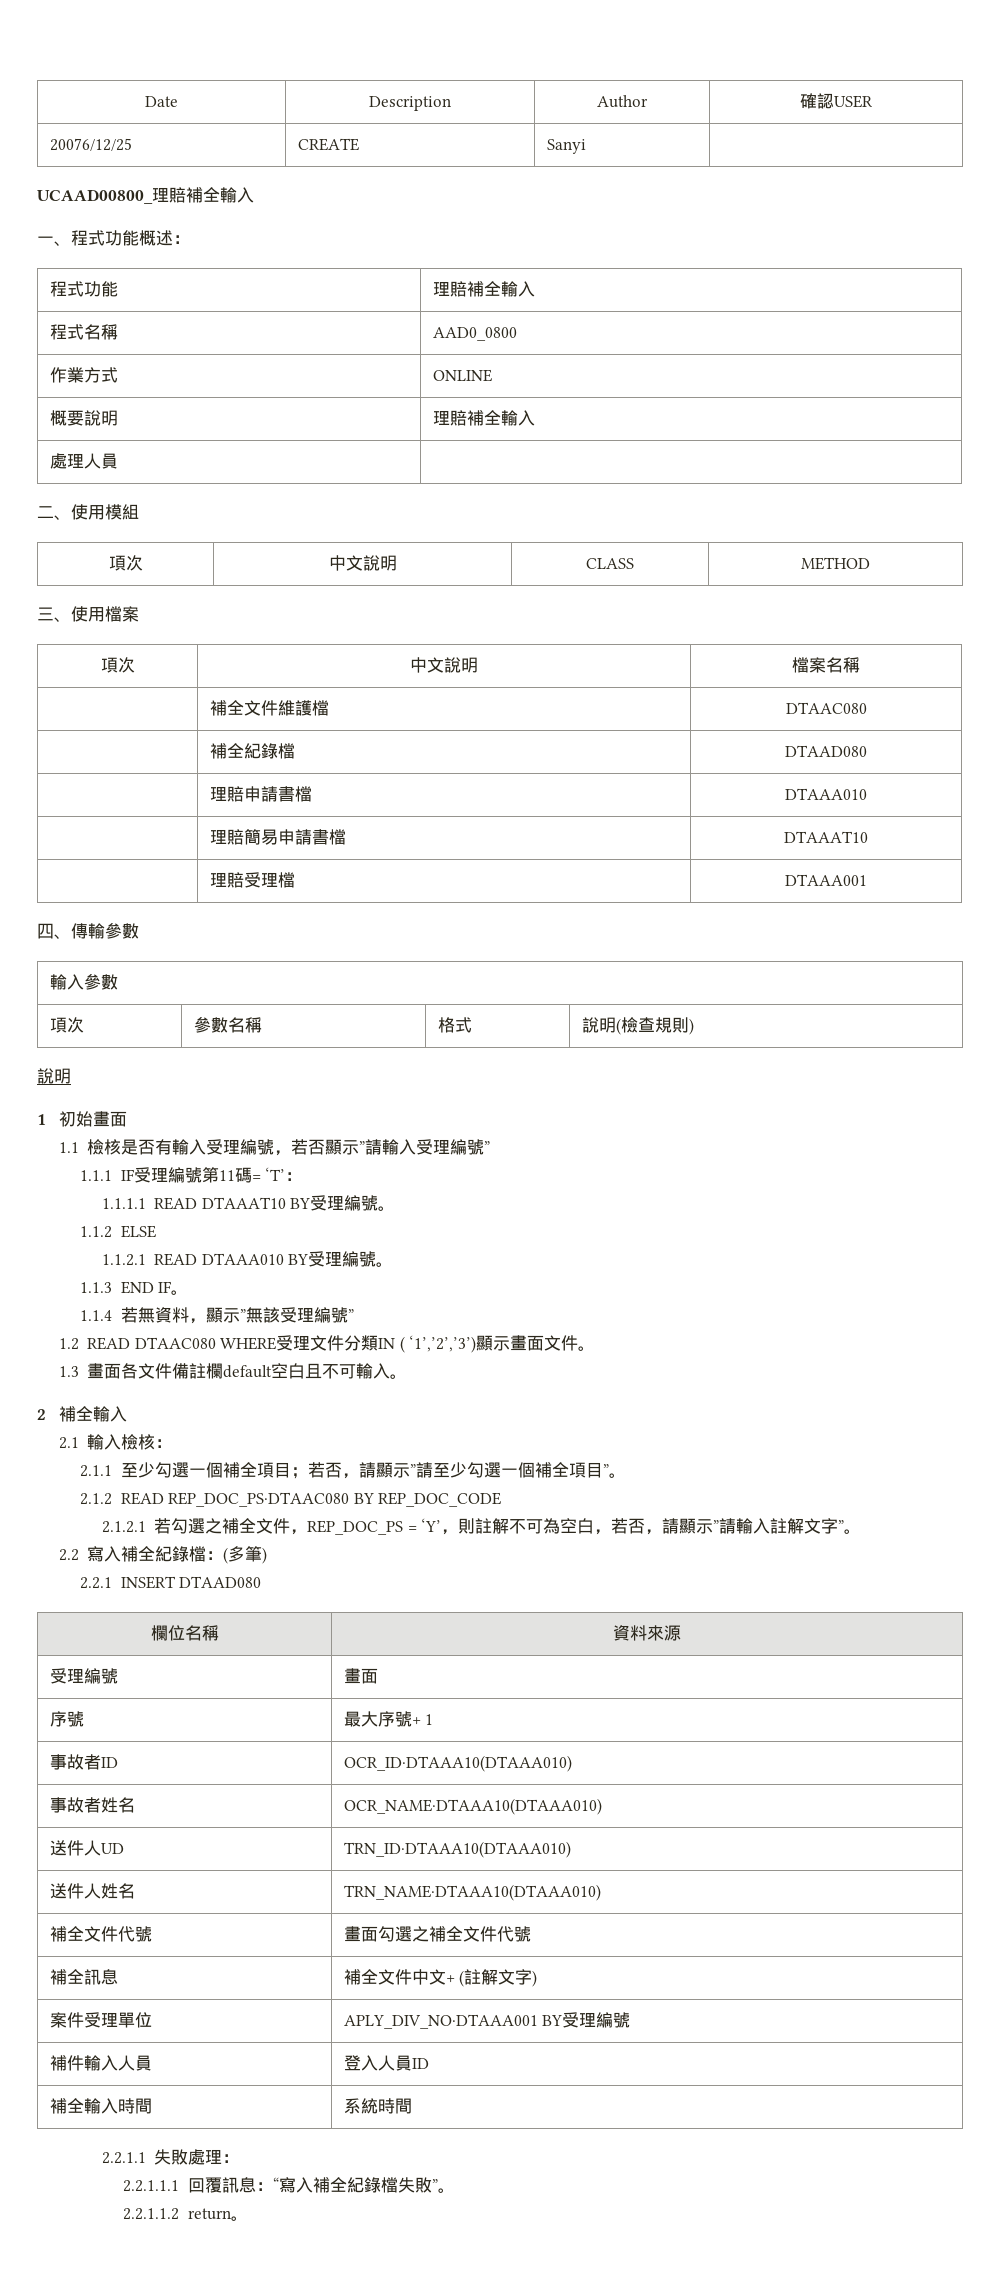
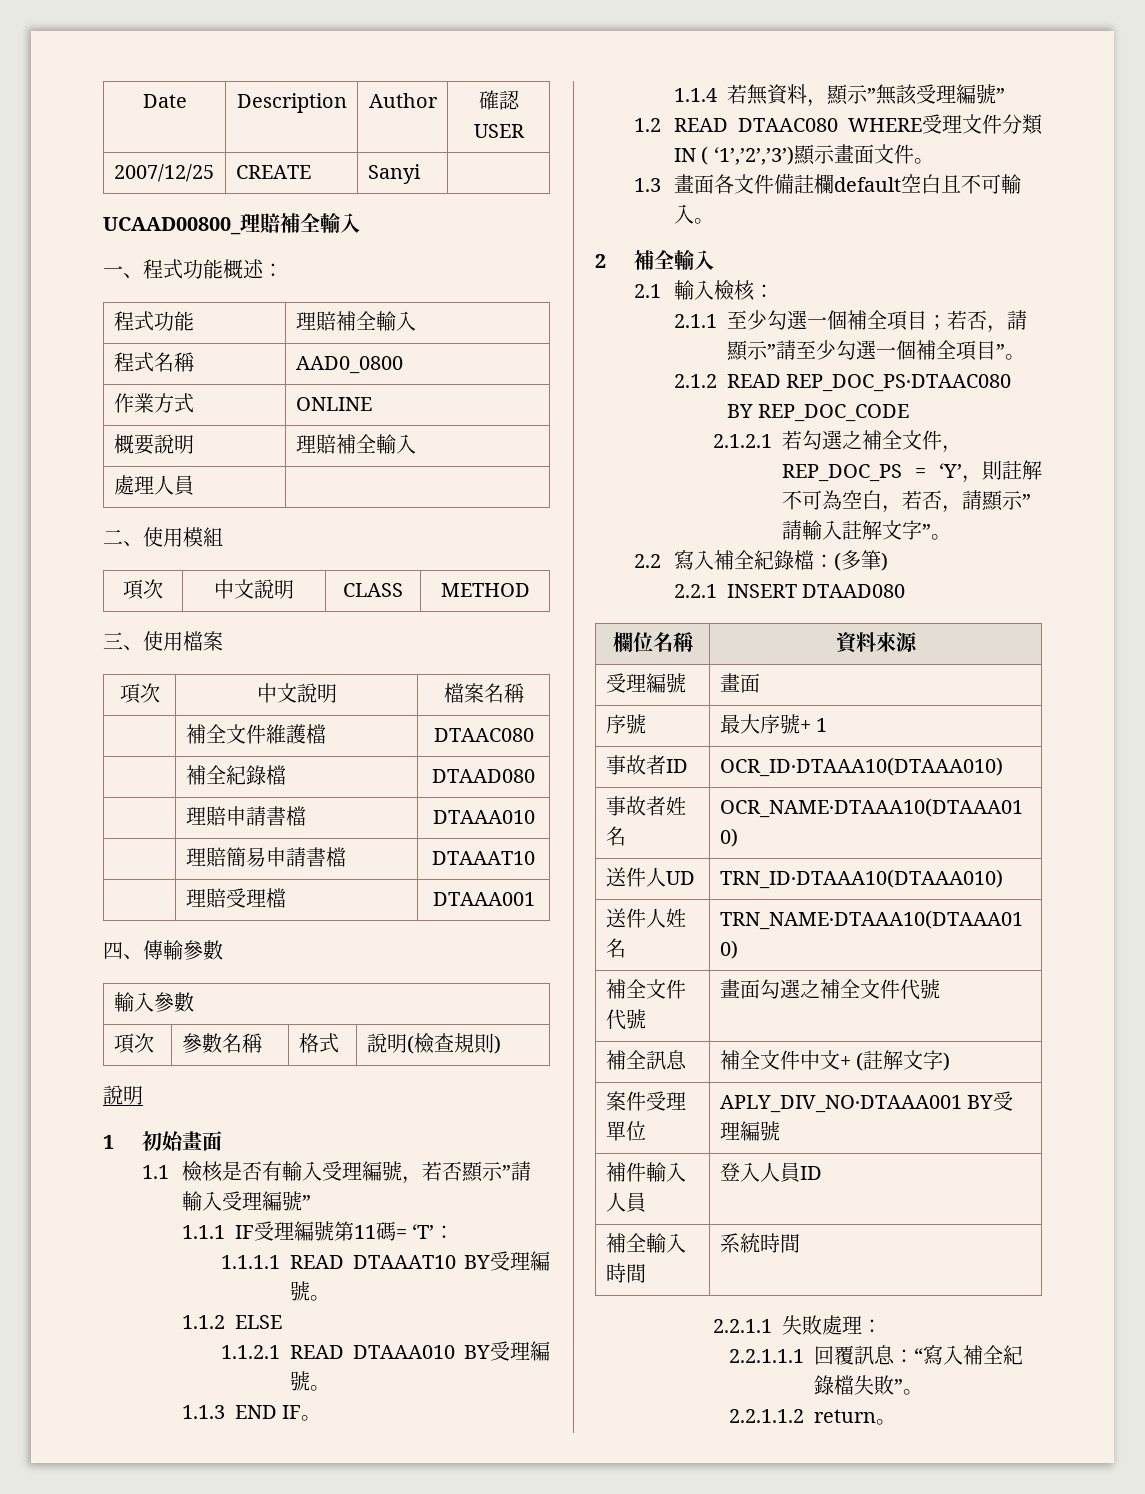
[49,138,132,151] 20076/12/25 -> [113,164,214,182] 2007/12/25

